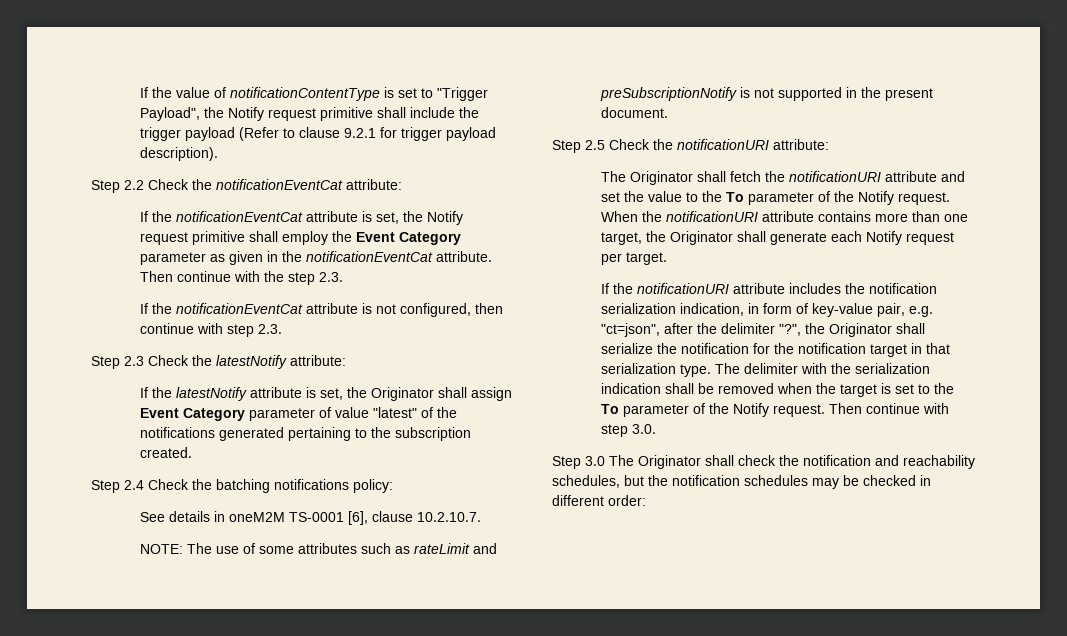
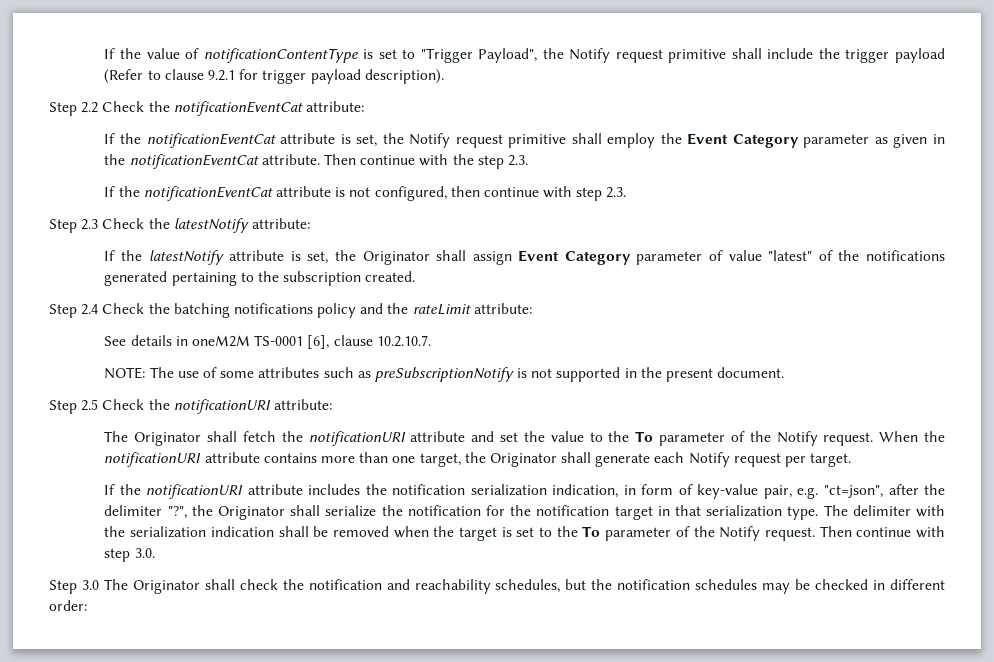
[353,479,393,493] policy: -> [317,303,532,318] policy and the rateLimit attribute:
[414,543,498,554] rateLimit and -> (371, 374) none

